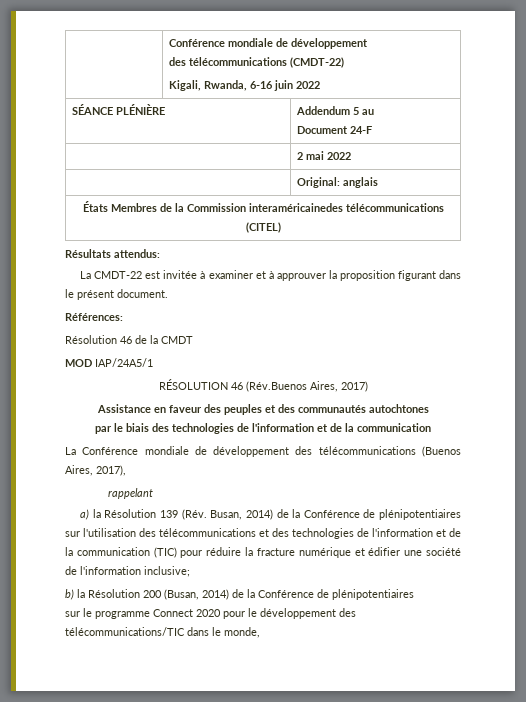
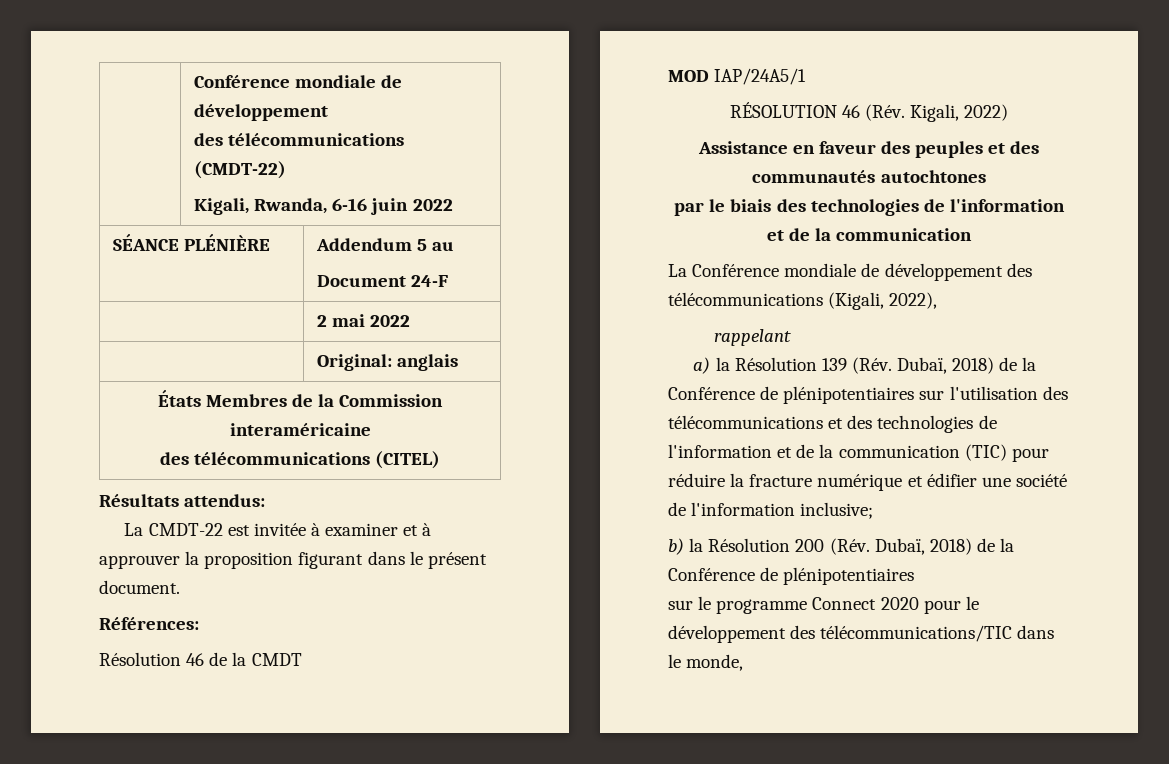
[248,203,343,212] interaméricainedes -> [229,423,371,436] [159,452,189,465] interaméricaine // des
[245,381,368,392] (Rév.Buenos Aires, 2017) -> [865,104,1009,122] (Rév. Kigali, 2022)
[421,446,461,457] [65,465,126,476] (Buenos Aires, 2017), -> [828,292,938,310] (Kigali, 2022),
[210,509,273,520] Busan, 2014) -> [897,357,995,374] Dubaï, 2018)
[164,589,229,600] (Busan, 2014) -> [829,538,972,555] (Rév. Dubaï, 2018)

